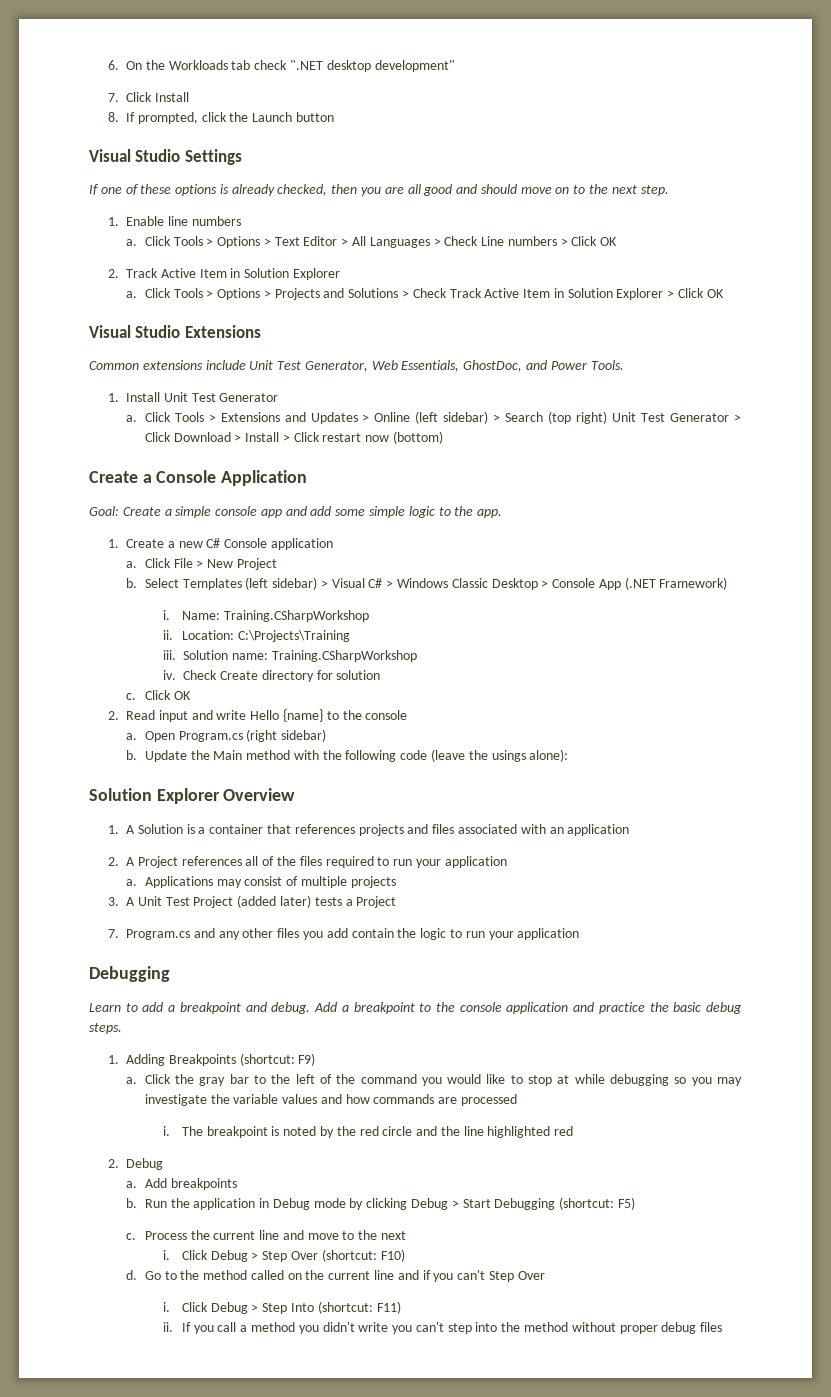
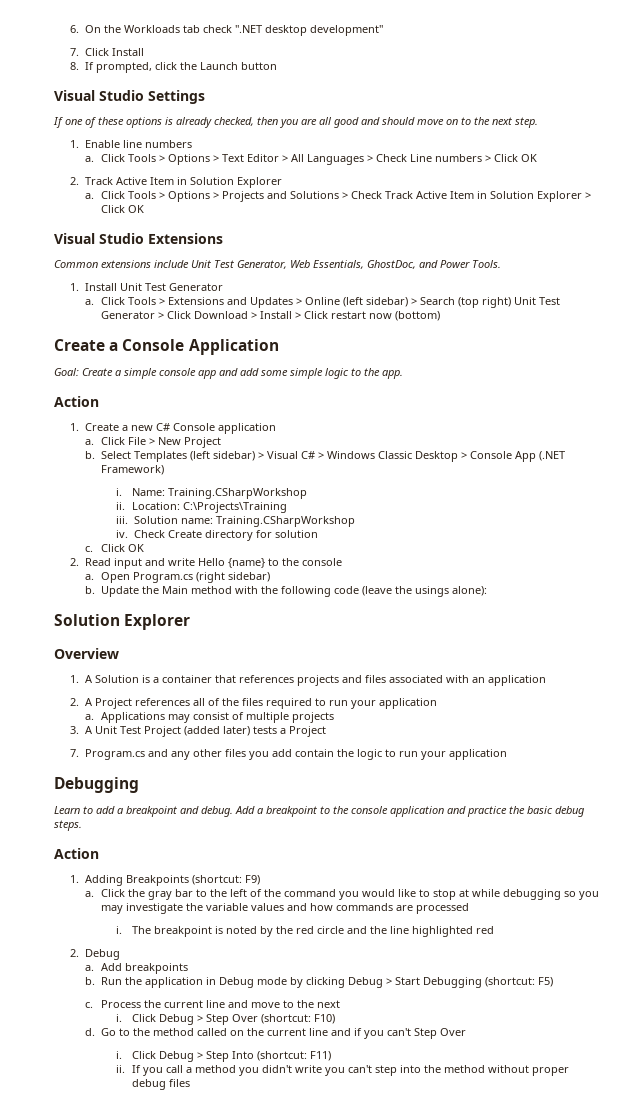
(503, 513) none -> [54,396,99,407] // Action
(220, 796) none -> (191, 622) //
(122, 1028) none -> [54,848,99,859] // Action

